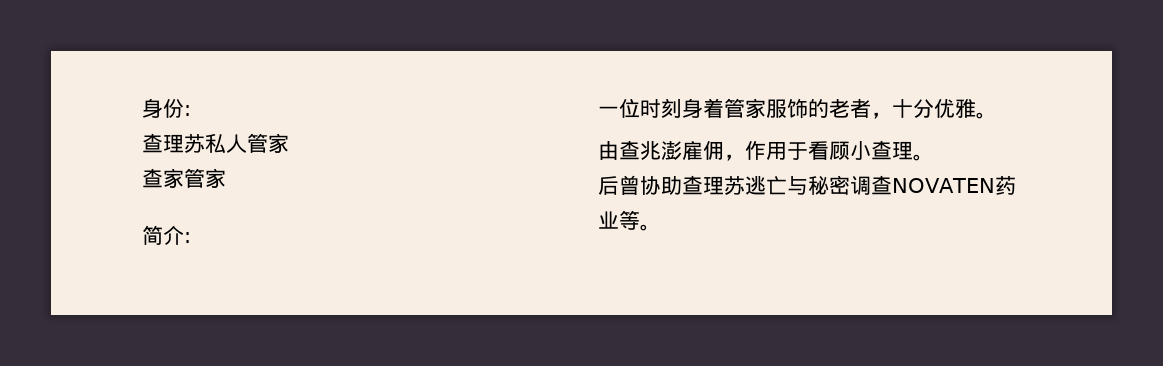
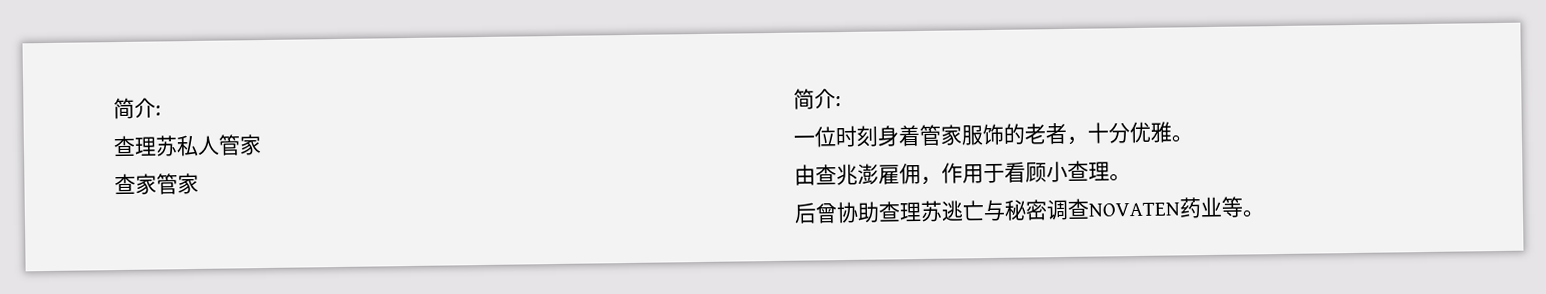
[142,98,184,118] 身份 -> [113,97,156,120] 简介

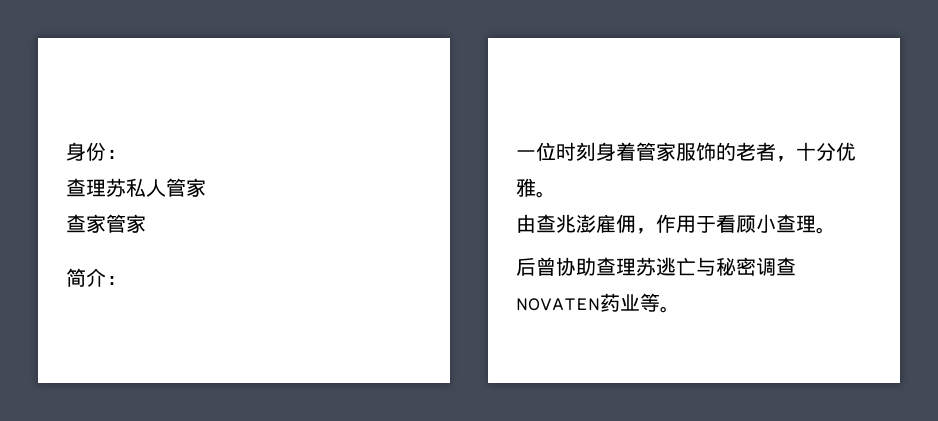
[113,97,156,120] 简介 -> [66,142,106,161] 身份

